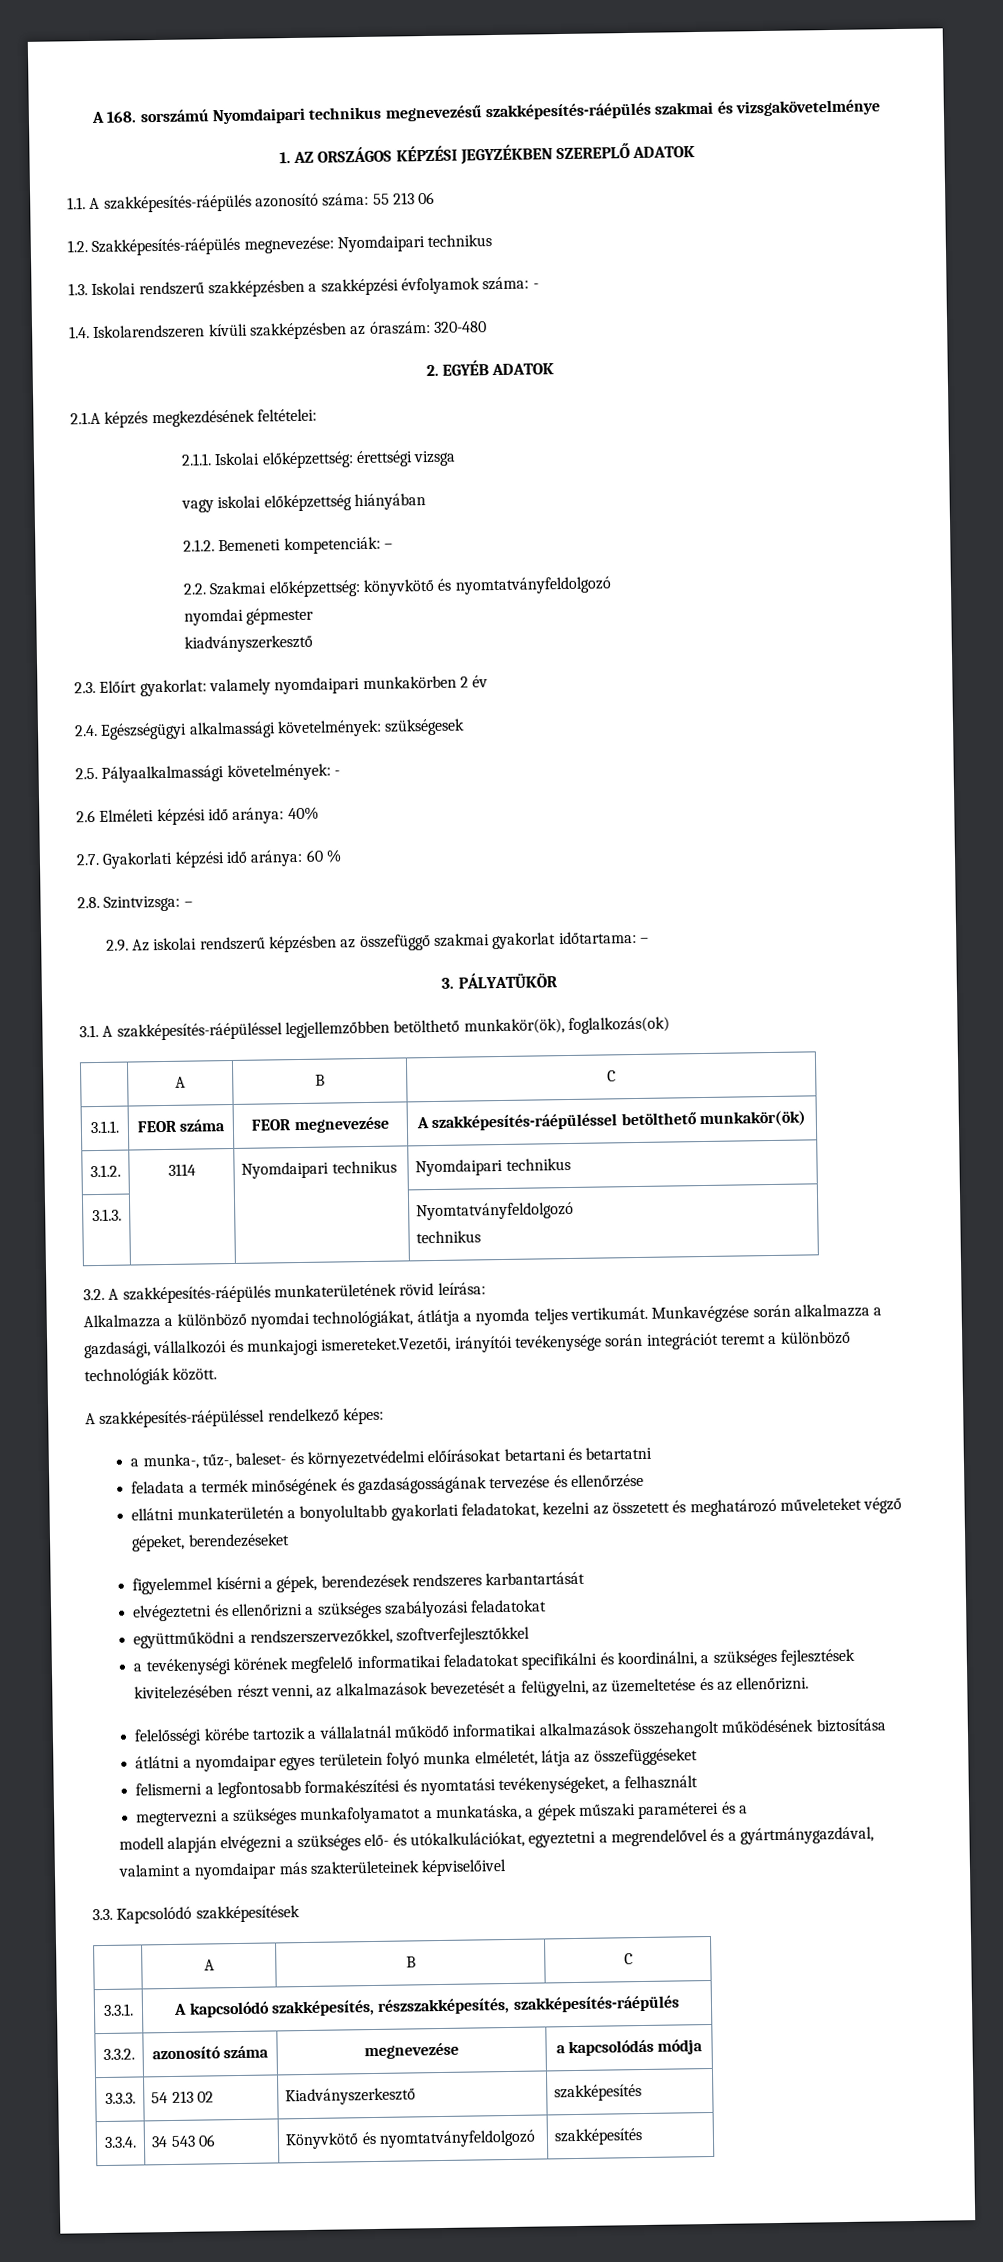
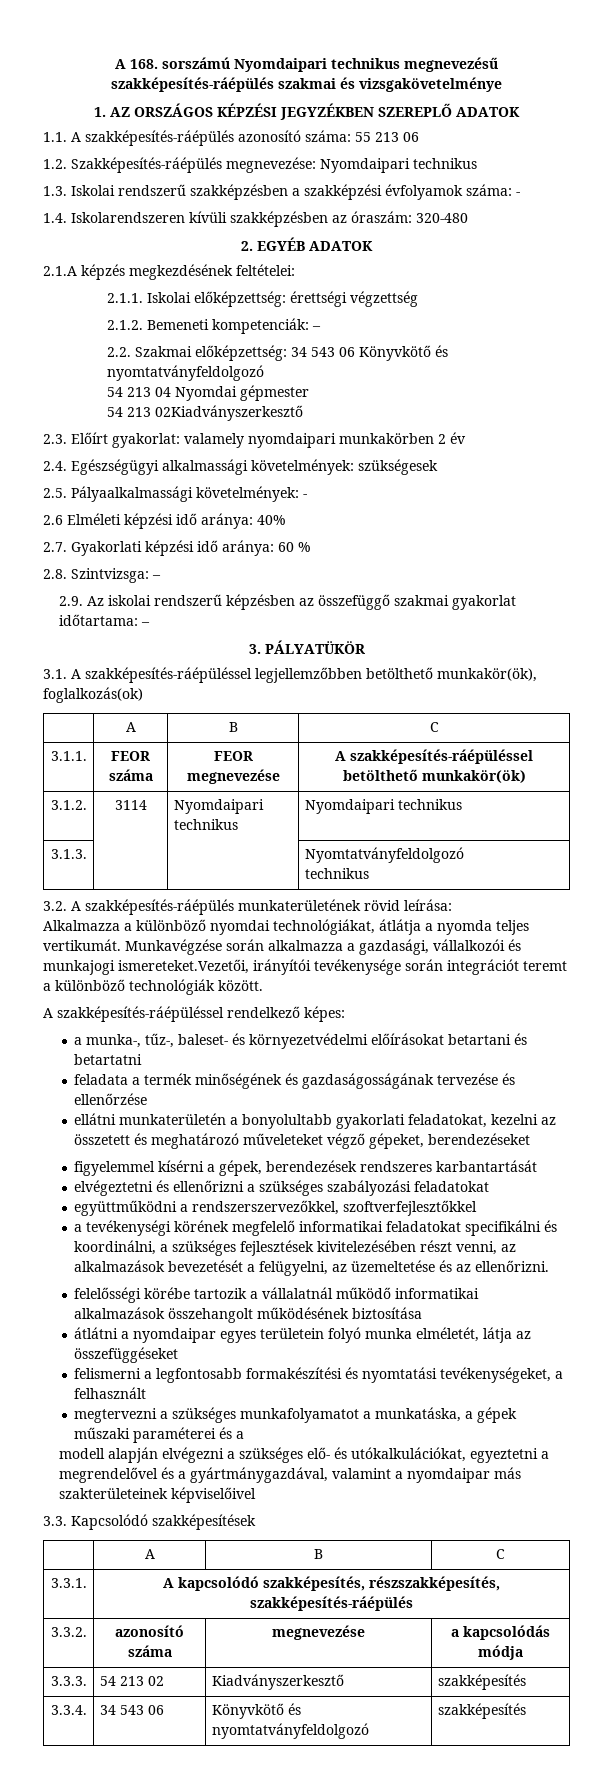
[413,450,457,467] [181,493,427,513] vizsga // vagy iskolai előképzettség hiányában -> [349,291,418,307] végzettség
[363,576,612,596] [184,607,315,626] [184,634,314,653] könyvkötő és nyomtatványfeldolgozó // nyomdai gépmester // kiadványszerkesztő -> [290,345,448,361] [106,365,264,381] [106,385,309,401] [106,405,303,421] 34 543 06 Könyvkötő és nyomtatványfeldolgozó // 54 213 04 Nyomdai gépmester // 54 213 02Kiadványszerkesztő

